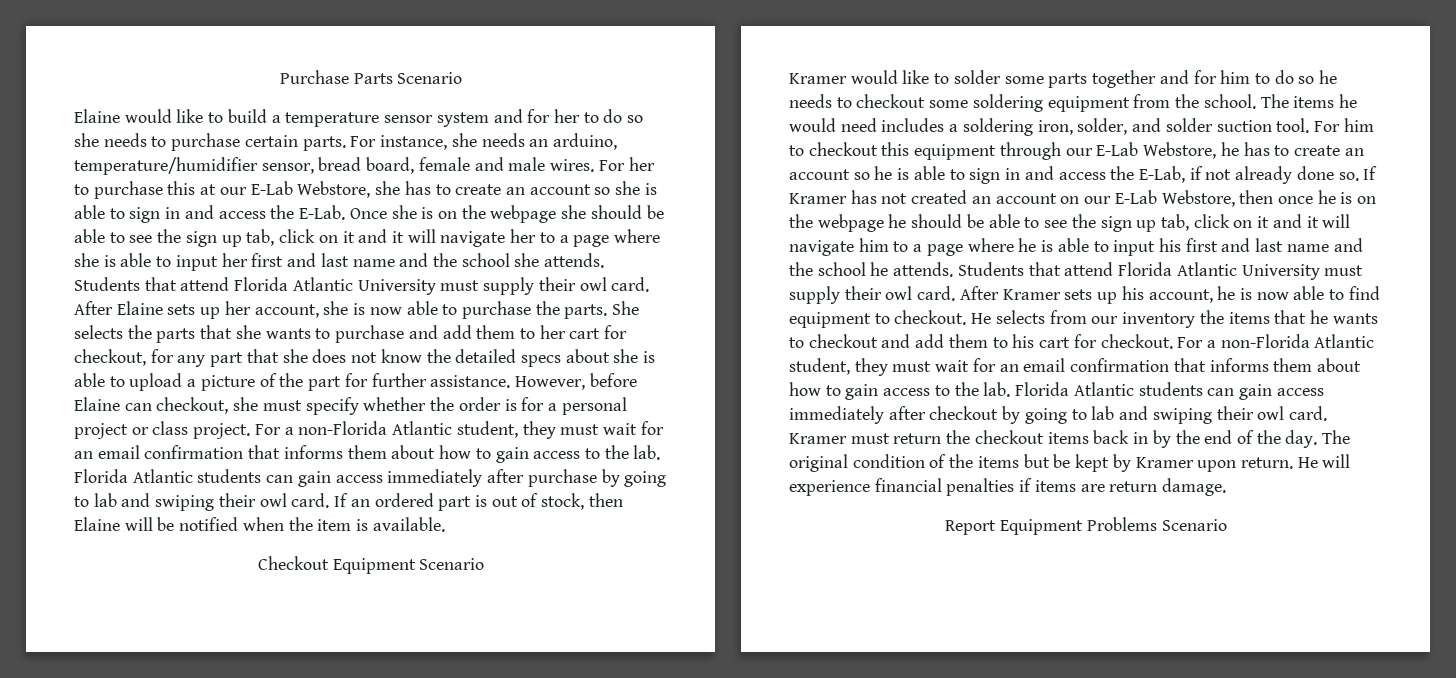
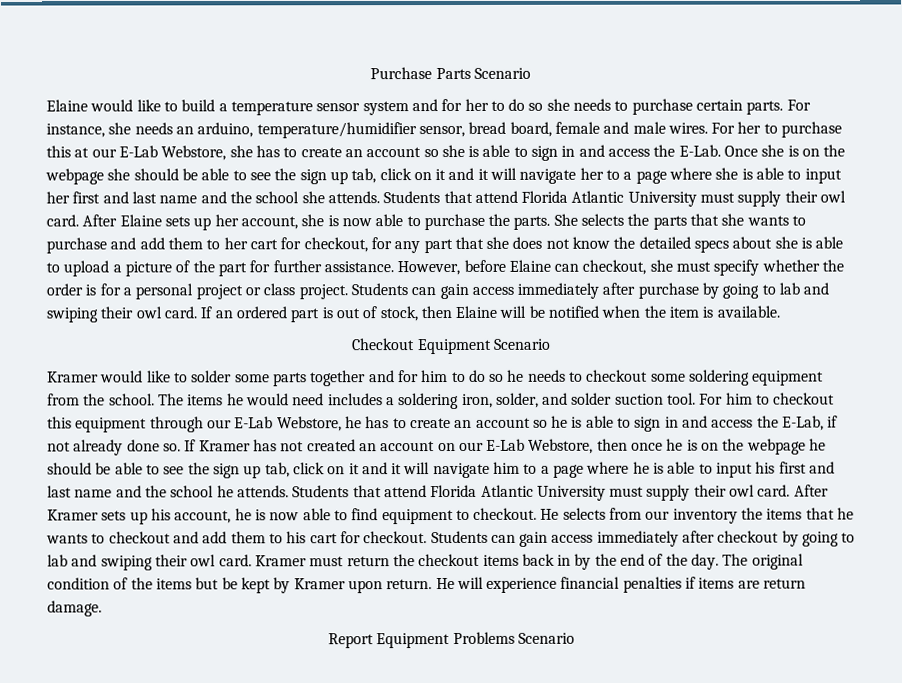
[254,421,664,439] [74,445,661,463] [74,469,262,483] For a non-Florida Atlantic student, they must wait for an email confirmation that informs them about how to gain access to the lab. Florida Atlantic students -> [350,283,408,296] Students
[1177,334,1375,348] [789,358,1361,376] [789,382,1203,400] For a non-Florida Atlantic student, they must wait for an email confirmation that informs them about how to gain access to the lab. Florida Atlantic students -> [430,530,488,544] Students

